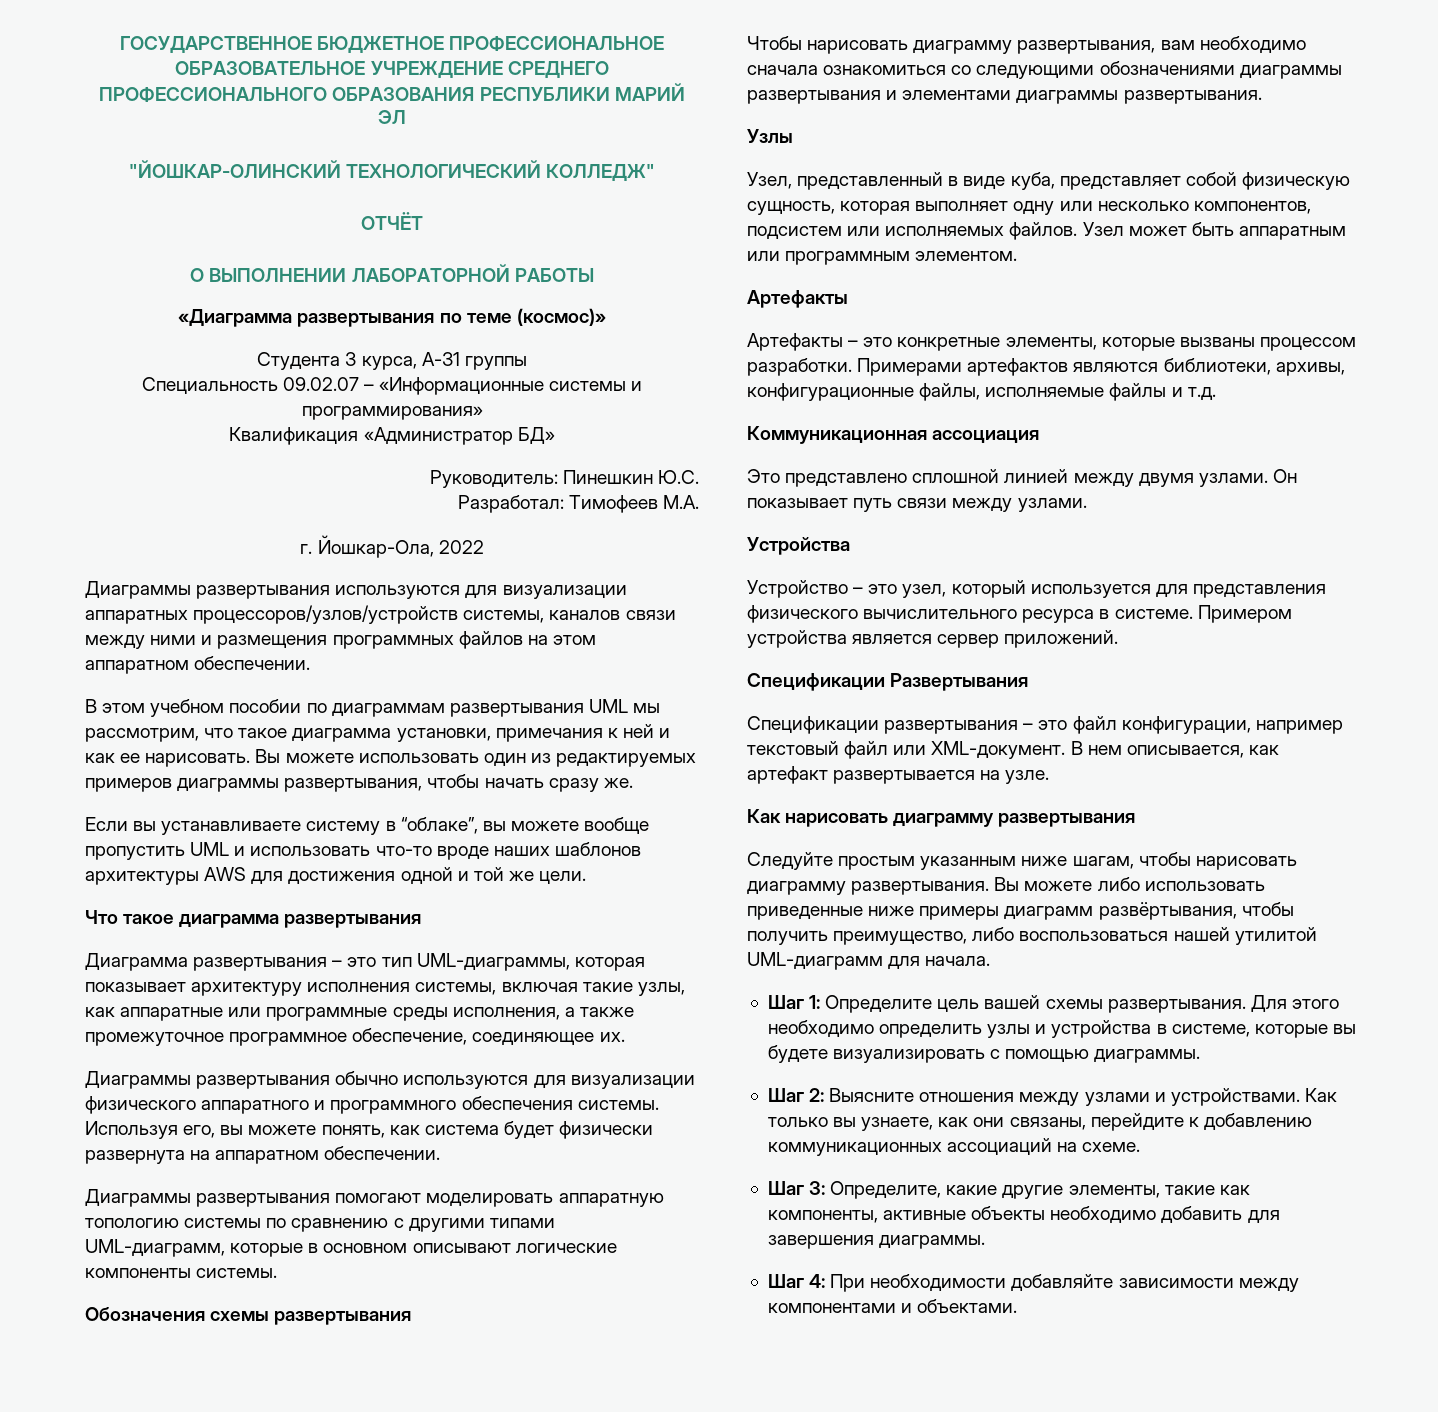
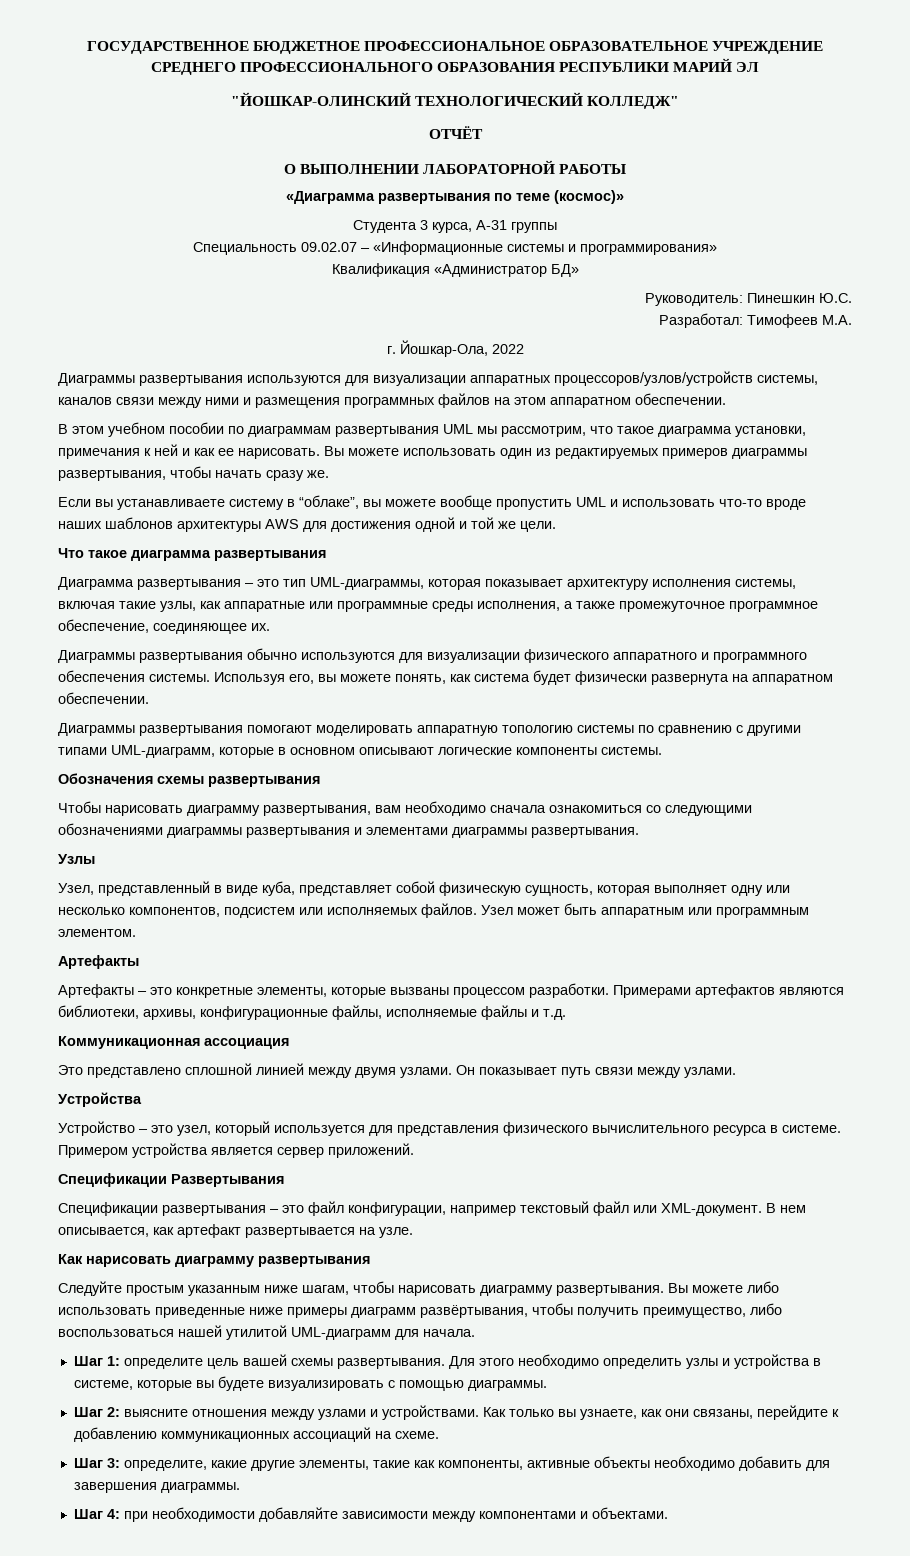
[825,995,933,1013] Определите -> [123,1358,203,1369] определите
[829,1088,915,1102] Выясните -> [123,1409,188,1417] выясните
[830,1181,942,1199] Определите, -> [123,1460,207,1471] определите,
[830,1274,866,1292] При -> [123,1511,148,1522] при

